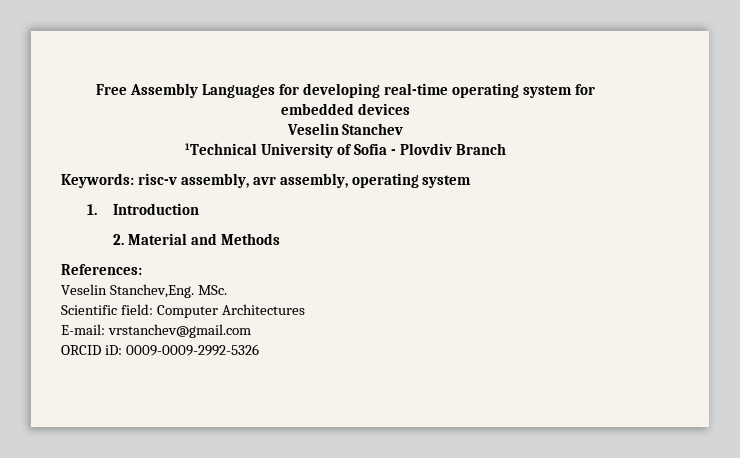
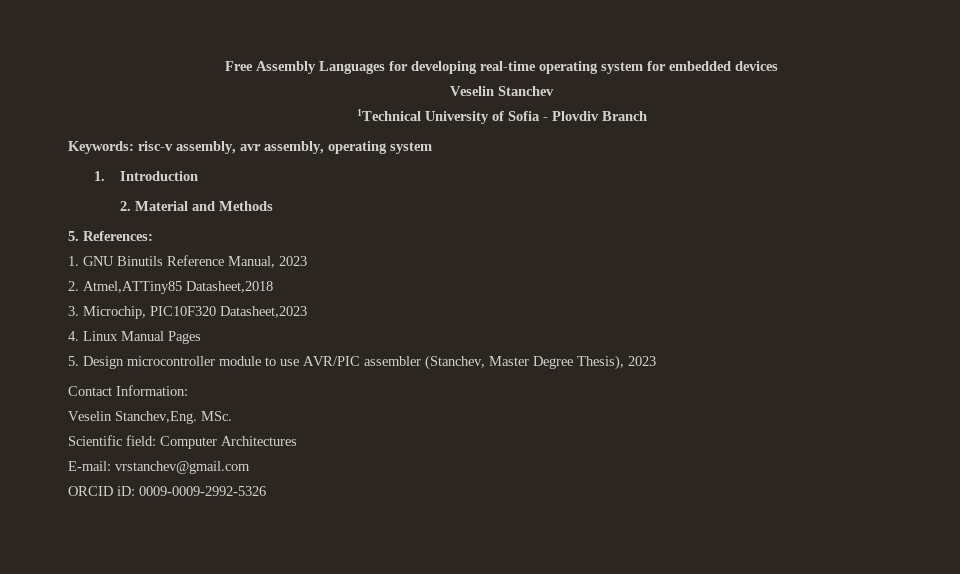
(280, 239) none -> [68,231,79,241] 5.
(142, 269) none -> [68,255,307,268] [68,281,273,294] [68,306,307,319] [68,331,201,344] [68,355,656,370] [68,385,188,396] // 1. GNU Binutils Reference Manual, 2023 // 2. Atmel,ATTiny85 Datasheet,2018 // 3. Microchip, PIC10F320 Datasheet,2023 // 4. Linux Manual Pages // 5. Design microcontroller module to use AVR/PIC assembler (Stanchev, Master Degree Thesis), 2023 // Contact Information:

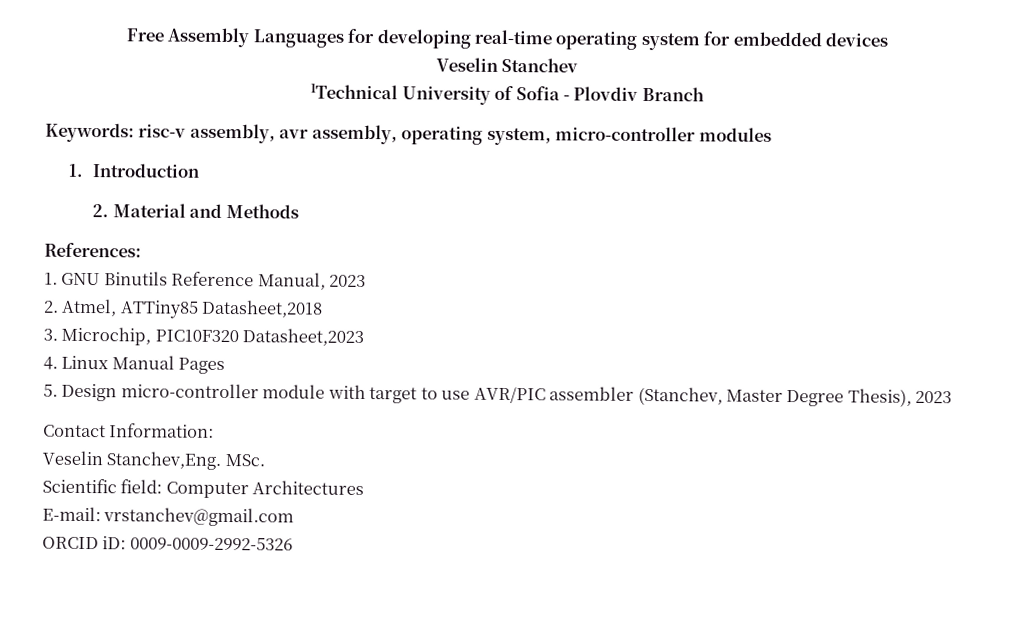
[390,142,432,154] system -> [486,126,772,146] system, micro-controller modules
[68,231,79,241] 5. -> (299, 211) none
[83,281,182,294] Atmel,ATTiny85 -> [61,298,199,319] Atmel, ATTiny85
[127,356,261,366] microcontroller module -> [120,383,418,404] micro-controller module with target

